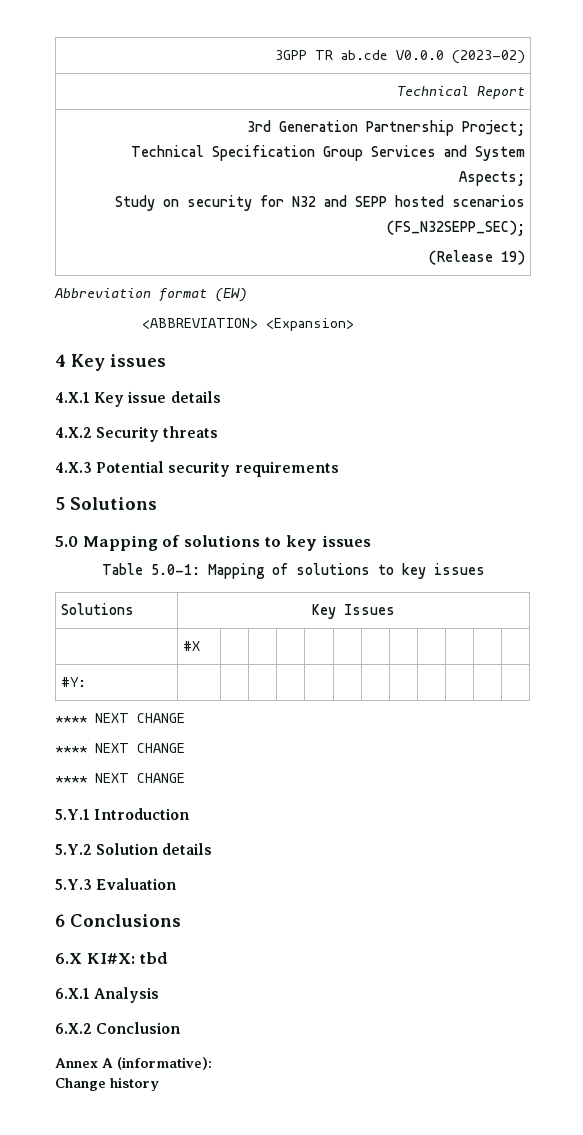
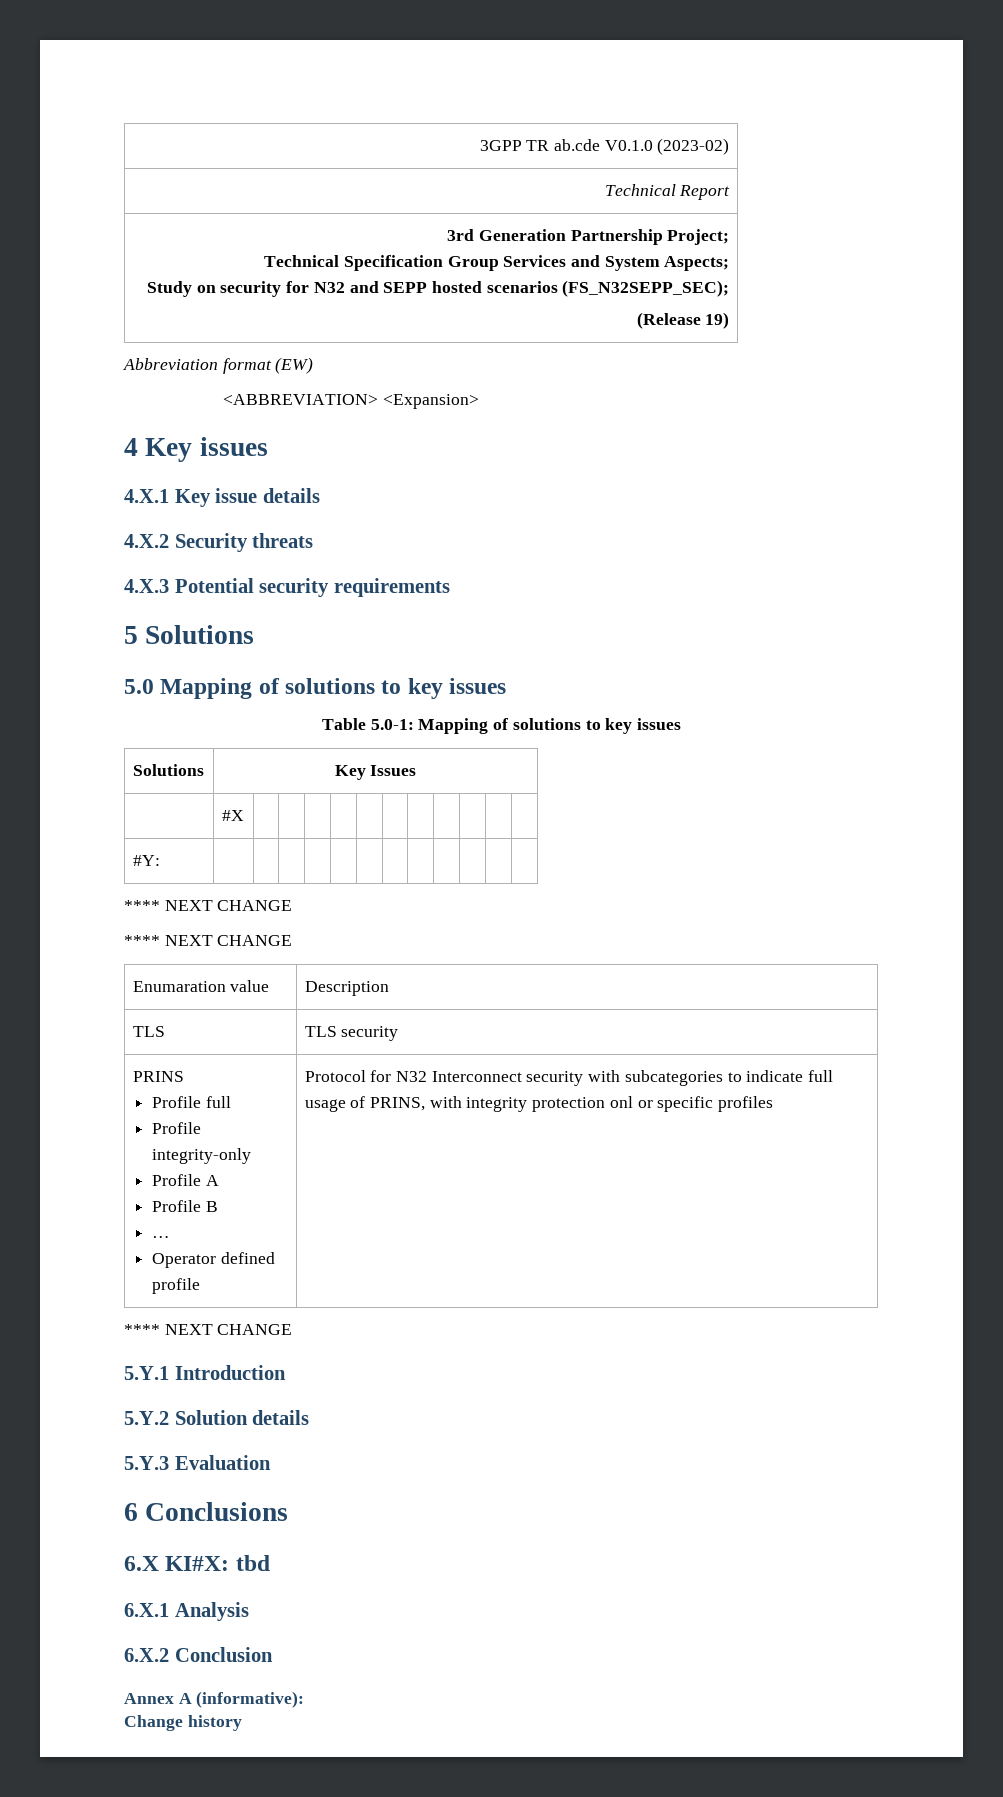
[395,50,444,60] V0.0.0 -> [604,140,653,151] V0.1.0
(185, 748) none -> [132,980,270,992] [304,981,389,996] [132,1026,165,1037] [304,1026,399,1041] [132,1071,184,1082] [151,1096,231,1108] [151,1122,201,1134] [151,1148,251,1164] [151,1174,219,1186] [151,1200,218,1212] [151,1236,170,1238] [151,1252,275,1268] [151,1278,200,1294] [304,1070,834,1086] [304,1096,774,1112] // Enumaration value | Description // TLS | TLS security // PRINS // Profile full // Profile integrity-only // Profile A // Profile B // … // Operator defined profile | Protocol for N32 Interconnect security with subcategories to indicate full usage of PRINS, with integrity protection onl or specific profiles

